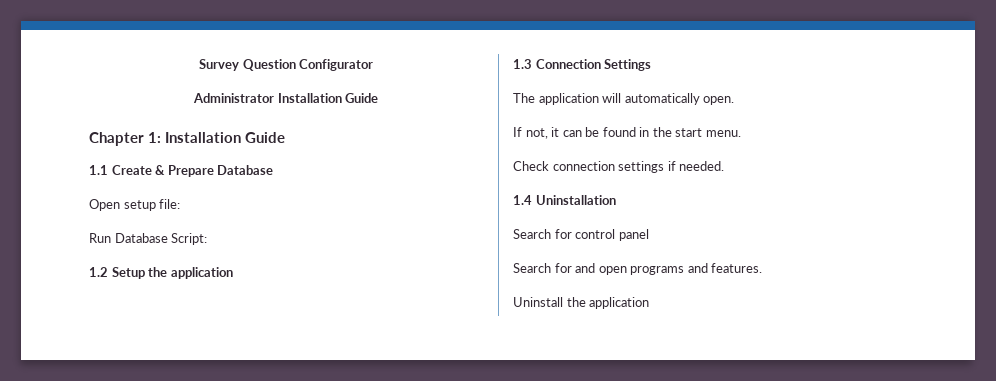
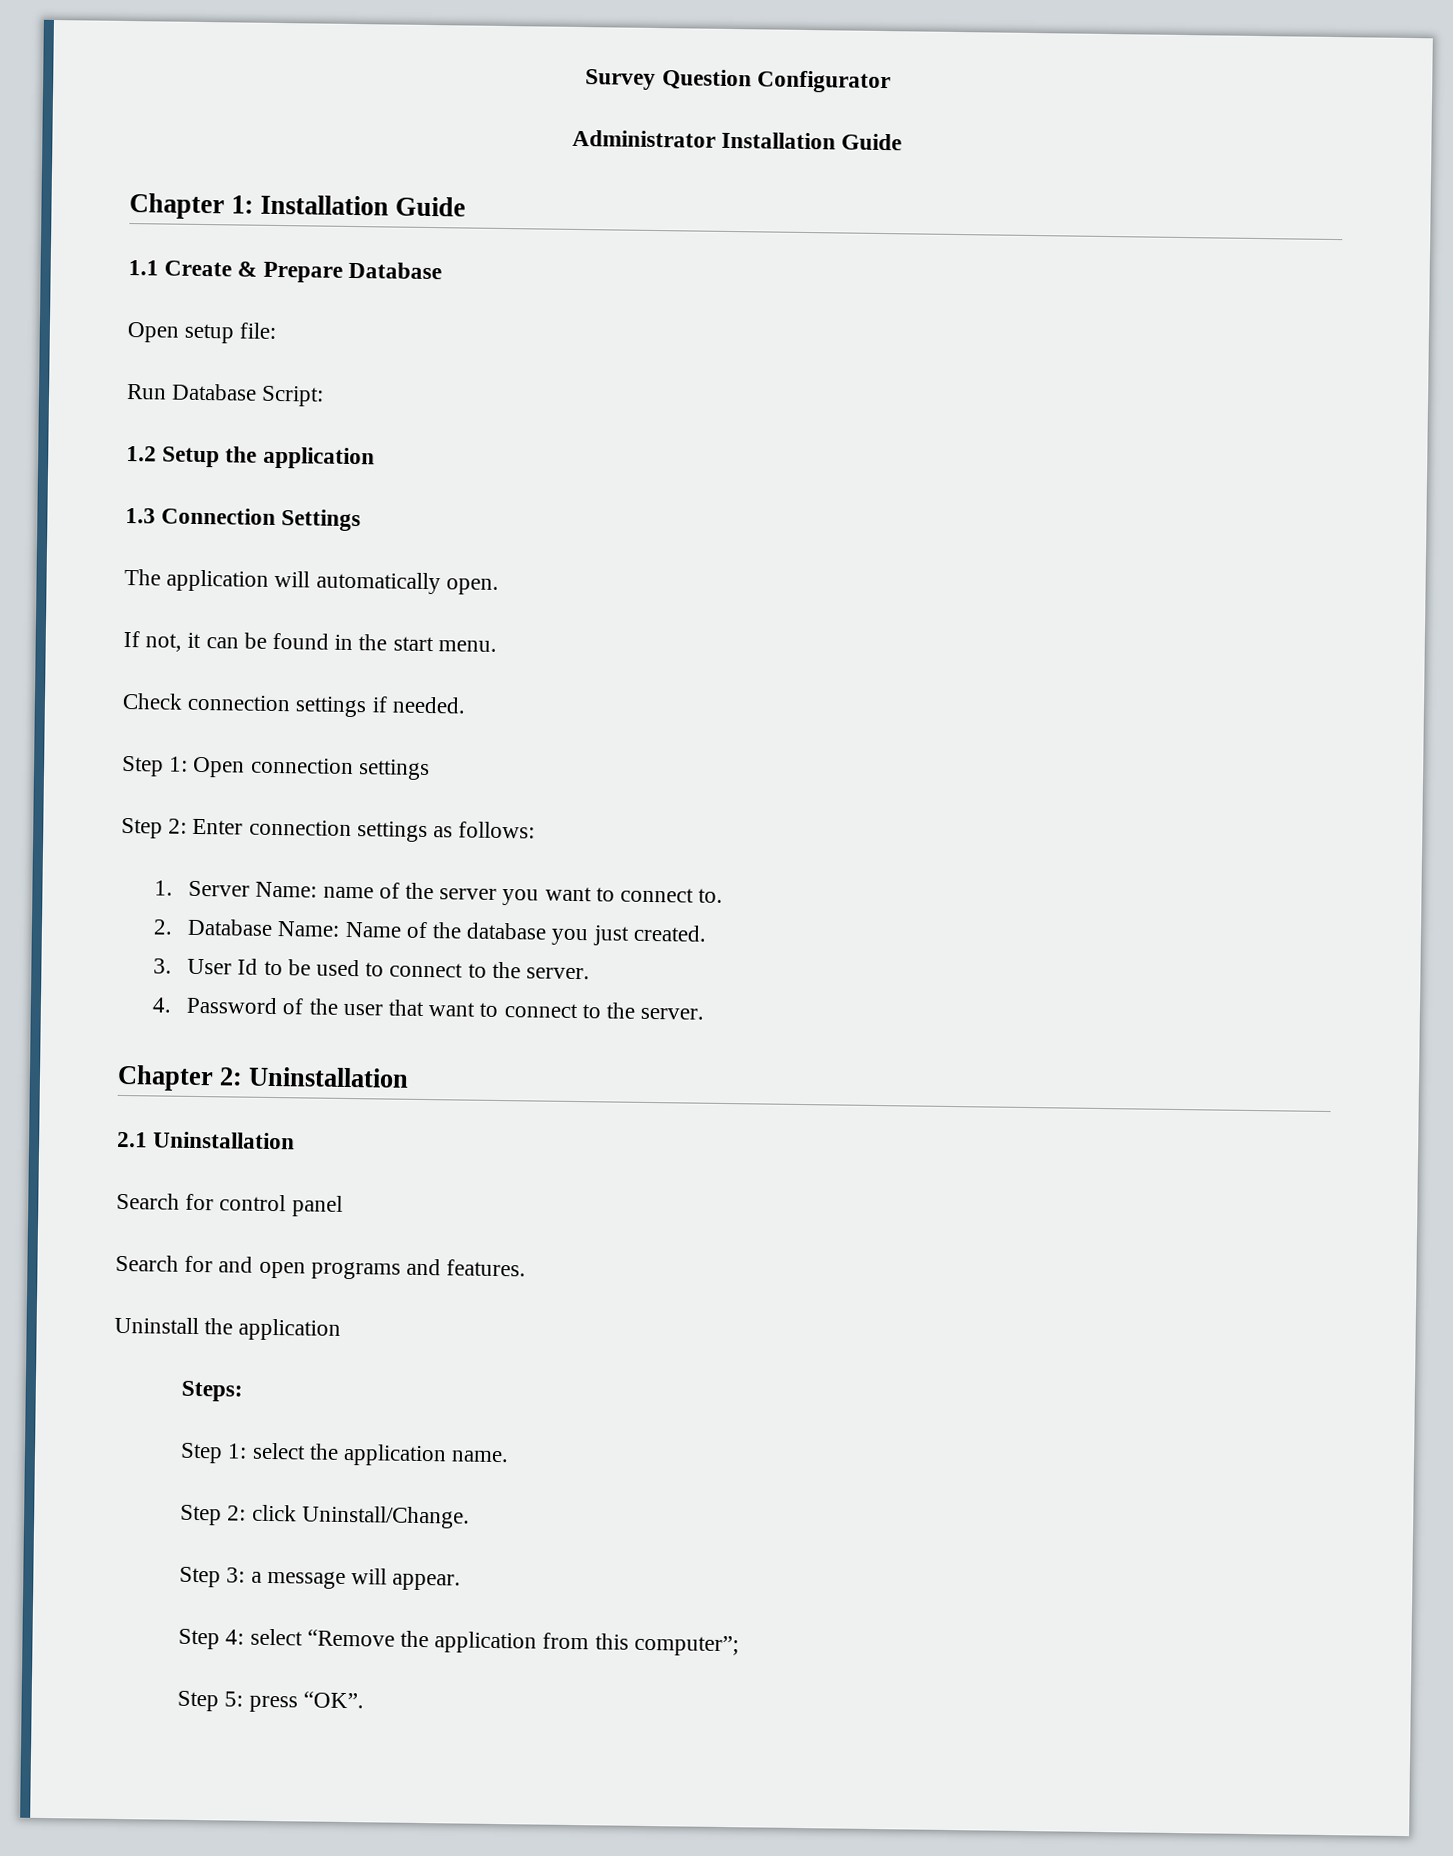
[513,195,532,205] 1.4 -> [121,755,430,781] [121,817,536,843] [154,880,724,906] [153,918,707,946] [153,958,591,980] [152,996,705,1020] [117,1064,410,1092] [117,1131,148,1148] Step 1: Open connection settings // Step 2: Enter connection settings as follows: // 1. Server Name: name of the server you want to connect to. // 2. Database Name: Name of the database you just created. // 3. User Id to be used to connect to the server. // 4. Password of the user that want to connect to the server. // Chapter 2: Uninstallation // 2.1
(650, 303) none -> [181,1380,244,1402] [180,1442,510,1467] [180,1504,470,1529] [179,1566,462,1591] [178,1628,739,1657] [177,1690,364,1713] // Steps: // Step 1: select the application name. // Step 2: click Uninstall/Change. // Step 3: a message will appear. // Step 4: select “Remove the application from this computer”; // Step 5: press “OK”.

